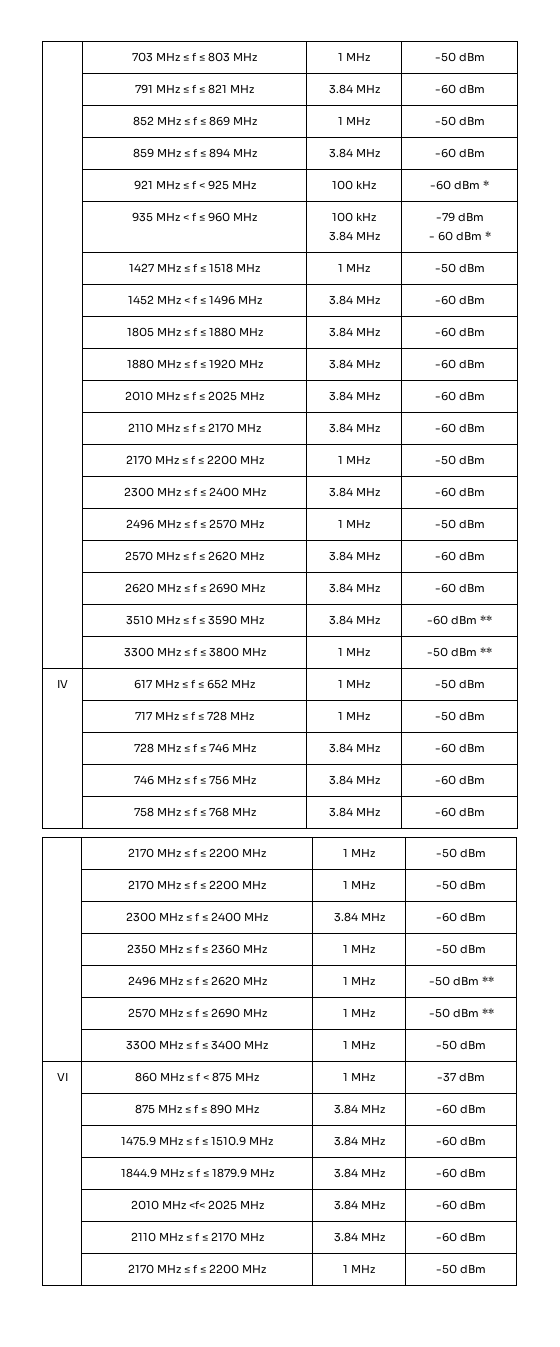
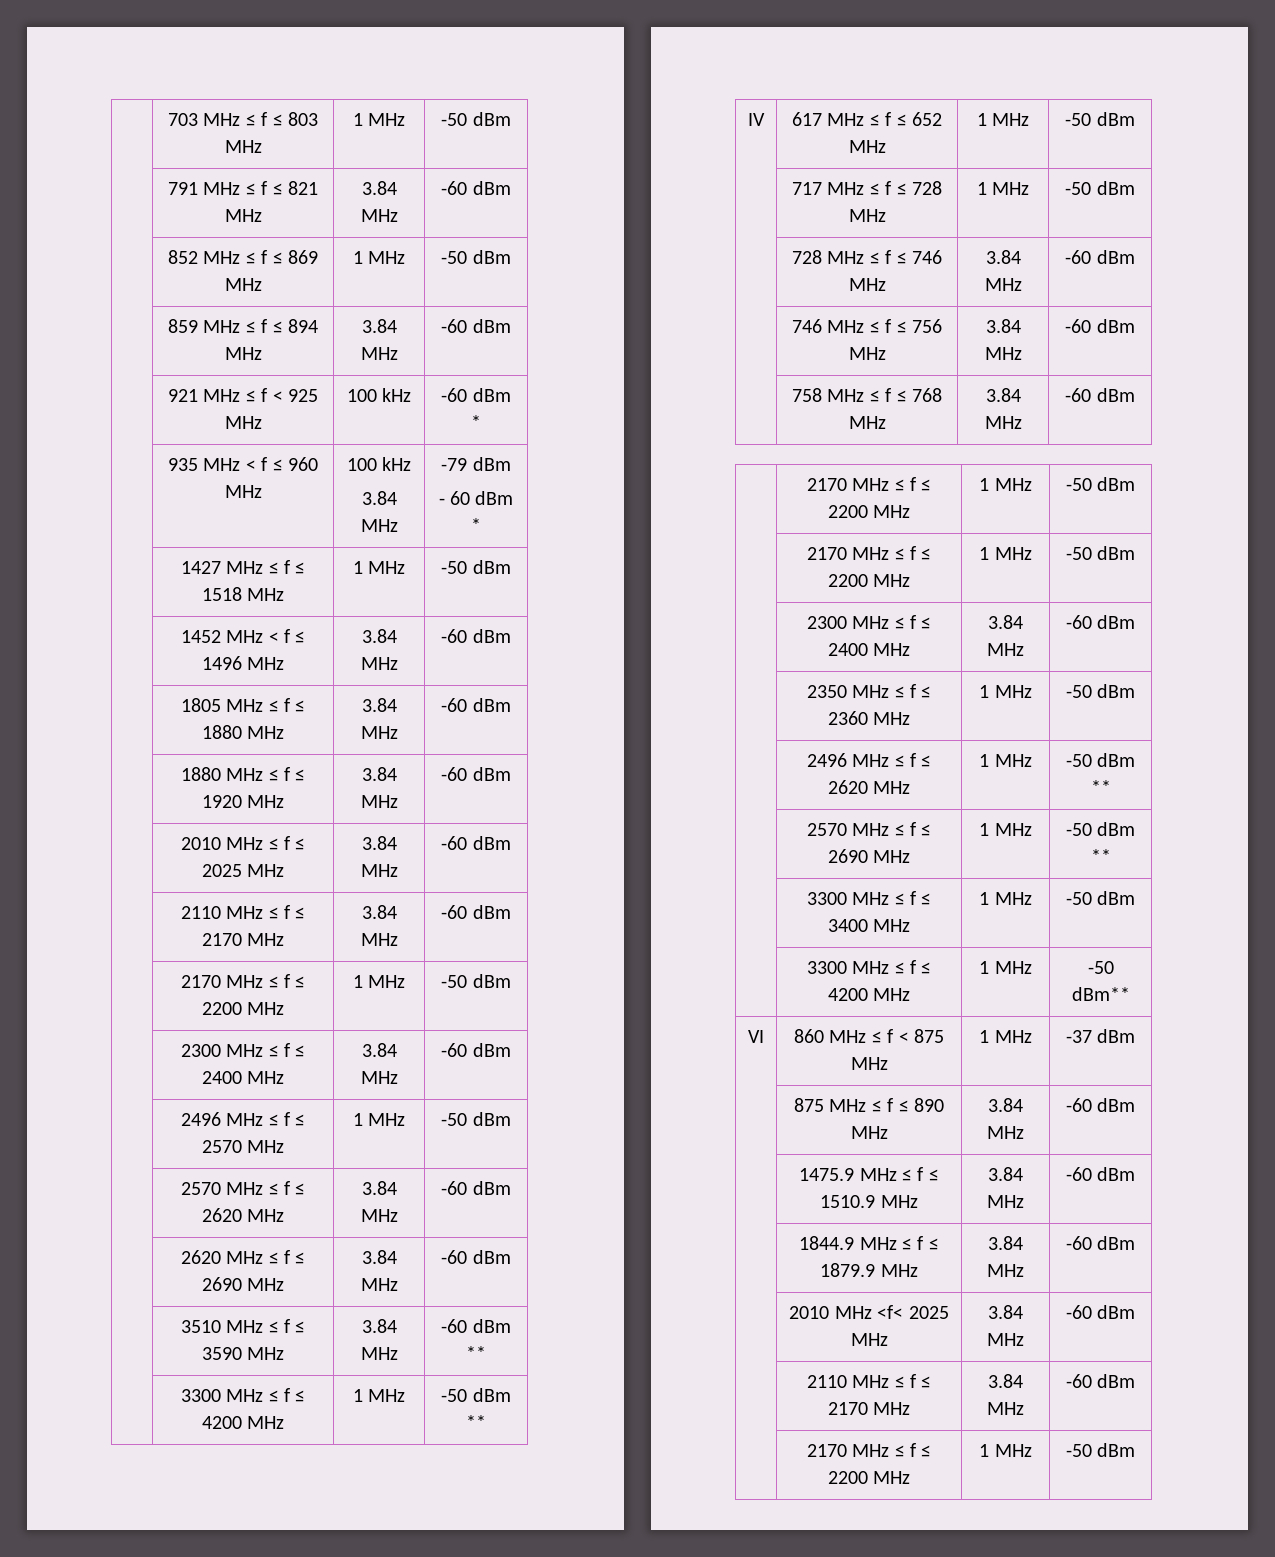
[208,647,239,657] 3800 -> [201,1416,242,1429] 4200
(486, 1045) none -> [806,960,932,974] [827,988,911,1001] [979,961,1032,974] [1087,961,1114,974] [1071,987,1130,1001] // | 3300 MHz ≤ f ≤ 4200 MHz | 1 MHz | -50 dBm**

